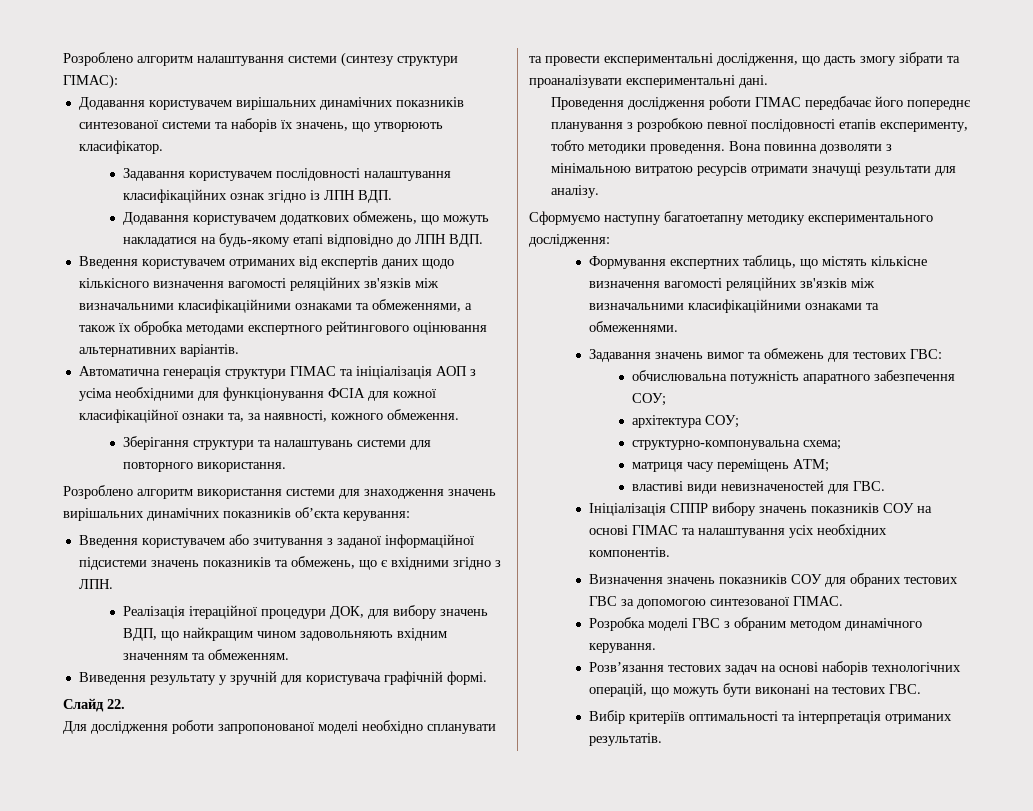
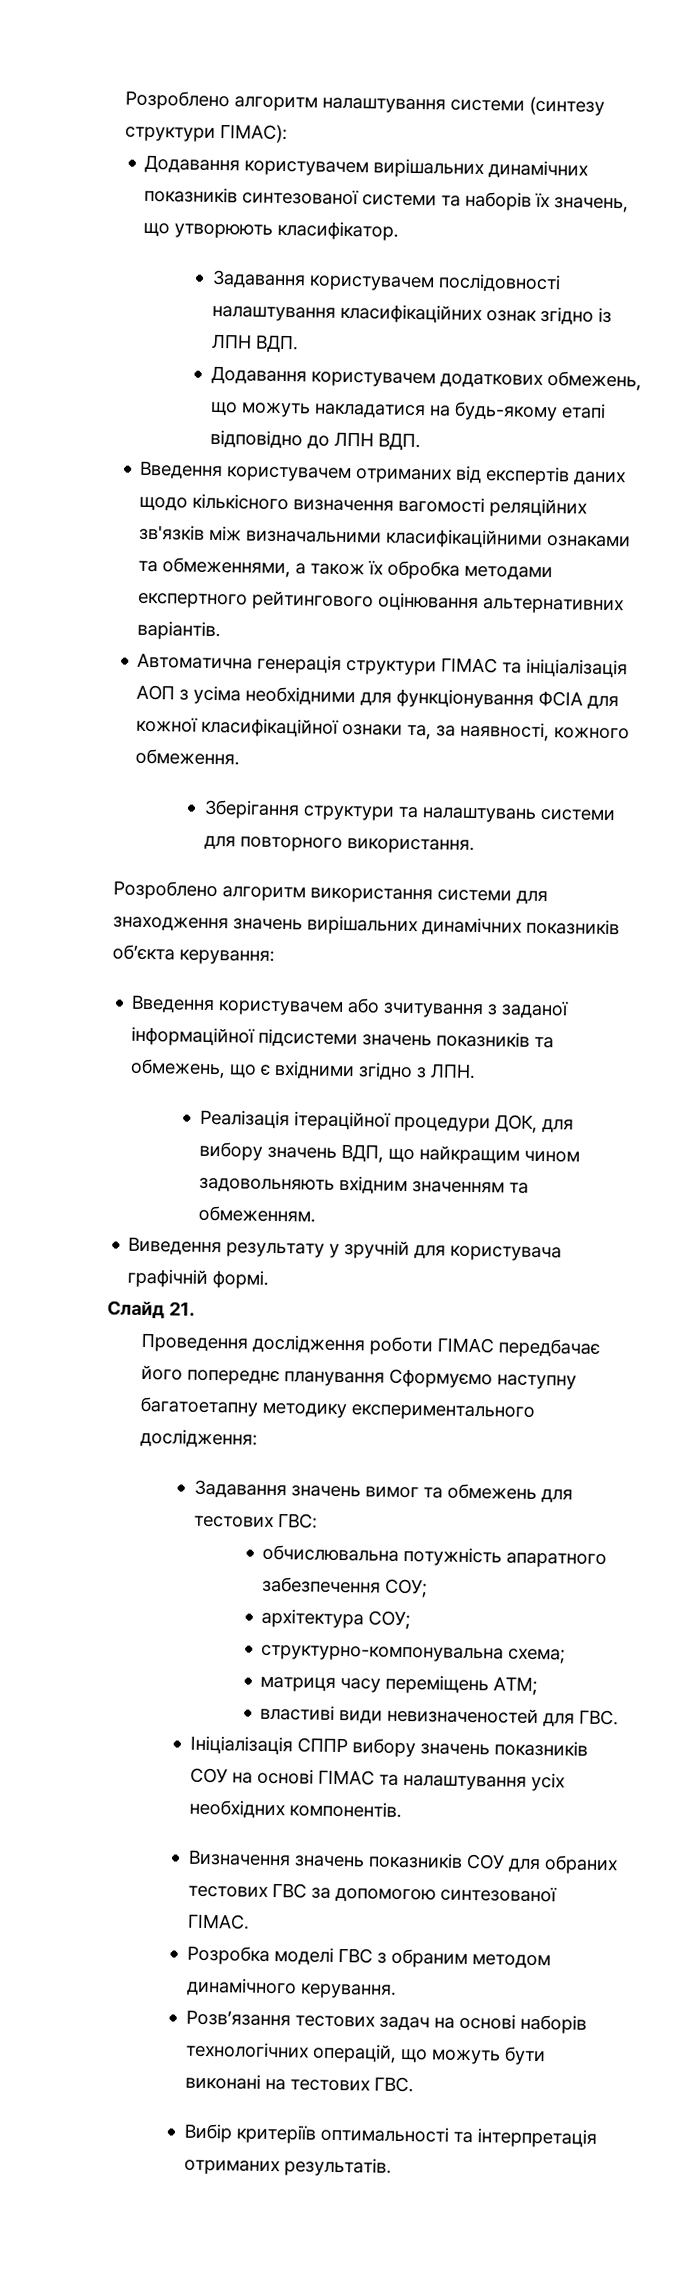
[107,699,125,709] [63,720,496,734] [529,52,960,66] [529,75,768,88] 22. // Для дослідження роботи запропонованої моделі необхідно спланувати та провести експериментальні дослідження, що дасть змогу зібрати та проаналізувати експериментальні дані. -> [169,1301,195,1317] 21.
[626,118,968,132] [550,140,892,154] [550,163,956,176] [550,185,599,198] з розробкою певної послідовності етапів експерименту, тобто методики проведення. Вона повинна дозволяти з мінімальною витратою ресурсів отримати значущі результати для аналізу. // -> (385, 1379) none
[588,255,927,269] [588,277,875,291] [588,299,879,313] [588,321,678,332] // Формування експертних таблиць, що містять кількісне визначення вагомості реляційних зв'язків між визначальними класифікаційними ознаками та обмеженнями. -> (258, 1438) none

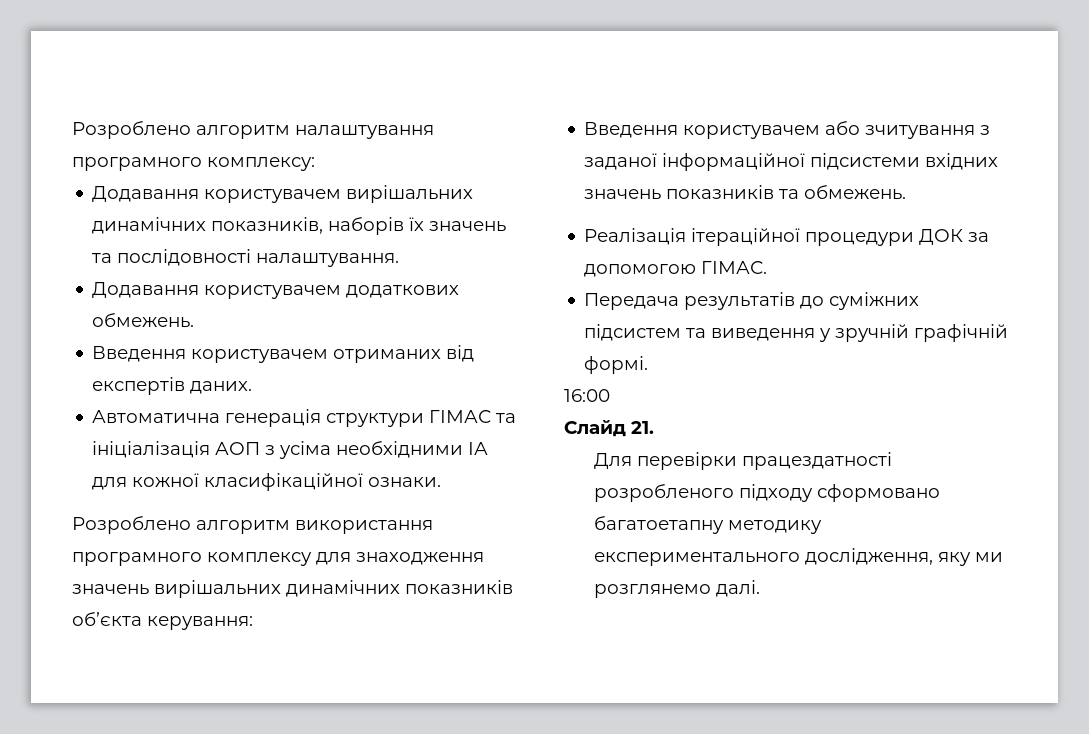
[450,96,605,116] [125,124,288,144] системи (синтезу структури ГІМАС): -> [72,157,315,171] програмного комплексу:
[144,186,630,213] [143,220,400,241] [211,269,561,293] [211,303,612,325] [210,333,299,354] [210,365,642,391] [209,401,606,422] [209,429,421,452] показників синтезованої системи та наборів їх значень, що утворюють класифікатор. // Задавання користувачем послідовності налаштування класифікаційних ознак згідно із ЛПН ВДП. // Додавання користувачем додаткових обмежень, що можуть накладатися на будь-якому етапі відповідно до ЛПН ВДП. -> [211,217,507,235] [92,249,400,267] [92,282,460,299] [92,313,195,328] показників, наборів їх значень та послідовності налаштування. // Додавання користувачем додаткових обмежень.
[573,471,627,486] [139,493,588,518] [139,524,632,549] [138,557,554,581] [138,590,625,615] [137,620,222,641] даних щодо кількісного визначення вагомості реляційних зв'язків між визначальними класифікаційними ознаками та обмеженнями, а також їх обробка методами експертного рейтингового оцінювання альтернативних варіантів. -> [190,381,253,394] даних.
[360,688,620,710] [136,716,631,742] [135,748,241,766] [203,799,616,823] [203,835,475,854] для функціонування ФСІА для кожної класифікаційної ознаки та, за наявності, кожного обмеження. // Зберігання структури та налаштувань системи для повторного використання. -> [468,442,489,455] [92,473,442,491] ІА для кожної класифікаційної ознаки.
[437,889,512,902] системи -> [72,552,312,566] програмного комплексу
(359, 1038) none -> [925,153,999,170] вхідних
[130,1058,477,1081] [199,1109,574,1133] [198,1141,580,1165] [198,1175,529,1194] [197,1205,316,1223] [128,1236,563,1262] обмежень, що є вхідними згідно з ЛПН. // Реалізація ітераційної процедури ДОК, для вибору значень ВДП, що найкращим чином задовольняють вхідним значенням та обмеженням. // Виведення результату у зручній для користувача -> [804,185,907,200] [584,228,990,246] [584,261,768,277] [584,292,920,310] [584,324,910,342] обмежень. // Реалізація ітераційної процедури ДОК за допомогою ГІМАС. // Передача результатів до суміжних підсистем та виведення у зручній
(270, 1279) none -> [564,389,610,402] // 16:00
[140,1332,600,1358] [140,1364,577,1390] [139,1396,535,1421] [139,1428,258,1448] [193,1479,573,1503] [193,1513,318,1529] [262,1544,608,1569] [262,1576,429,1598] [261,1608,412,1630] [261,1644,567,1664] [260,1674,539,1696] [260,1704,620,1727] [189,1735,588,1758] [189,1767,565,1792] [188,1799,402,1819] [187,1849,618,1875] [187,1883,557,1903] [186,1913,250,1930] [186,1945,551,1969] [185,1977,397,1999] [185,2009,587,2034] [185,2041,546,2066] [184,2073,414,2093] [183,2123,597,2148] [183,2157,392,2177] Проведення дослідження роботи ГІМАС передбачає його попереднє планування Сформуємо наступну багатоетапну методику експериментального дослідження: // Задавання значень вимог та обмежень для тестових ГВС: // обчислювальна потужність апаратного забезпечення СОУ; // архітектура СОУ; // структурно-компонувальна схема; // матриця часу переміщень АТМ; // властиві види невизначеностей для ГВС. // Ініціалізація СППР вибору значень показників СОУ на основі ГІМАС та налаштування усіх необхідних компонентів. // Визначення значень показників СОУ для обраних тестових ГВС за допомогою синтезованої ГІМАС. // Розробка моделі ГВС з обраним методом динамічного керування. // Розв’язання тестових задач на основі наборів технологічних операцій, що можуть бути виконані на тестових ГВС. // Вибір критеріїв оптимальності та інтерпретація отриманих результатів. -> [594,452,893,470] [594,484,941,502] [594,516,823,534] [594,548,1004,566] [594,580,761,598] Для перевірки працездатності розробленого підходу сформовано багатоетапну методику експериментального дослідження, яку ми розглянемо далі.

